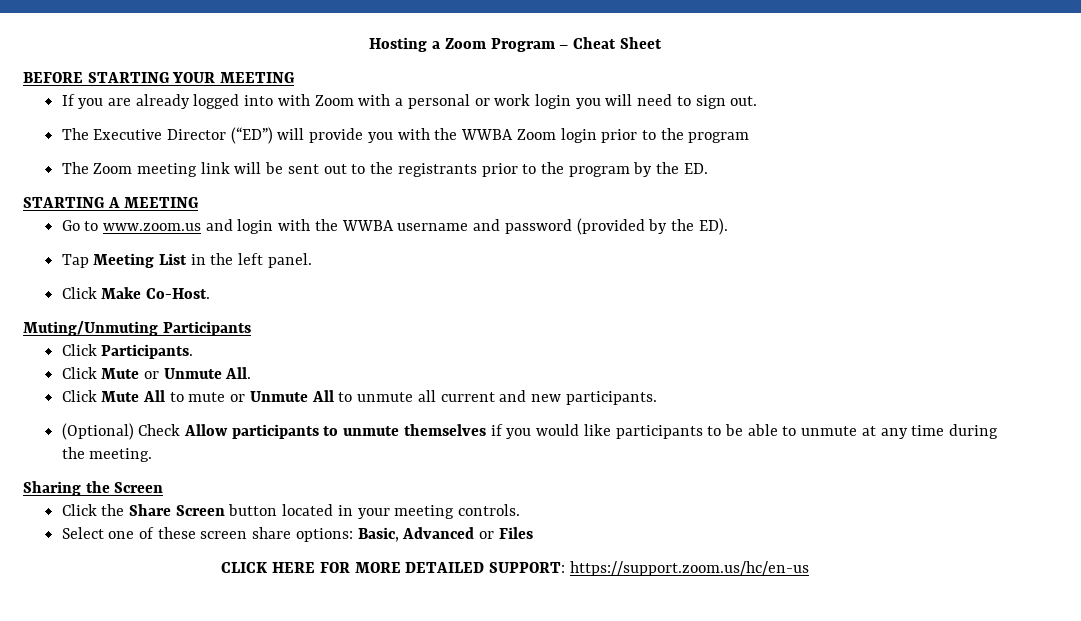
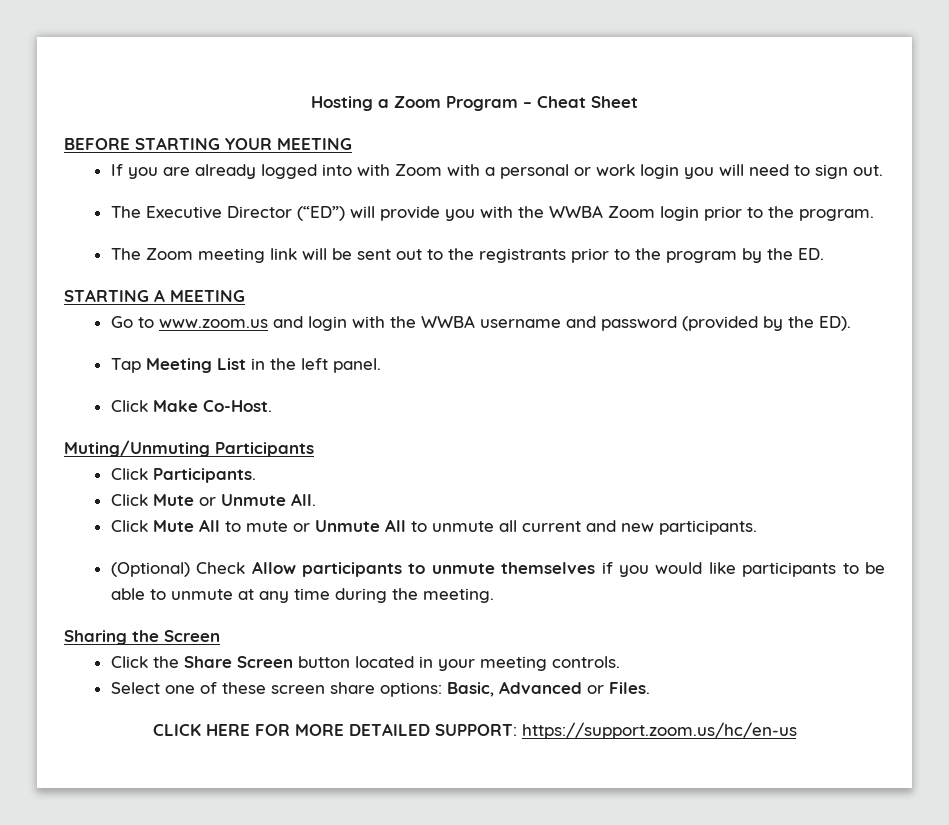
[688,132,750,143] program -> [798,209,874,221] program.
[498,527,533,539] Files -> [608,682,650,694] Files.

